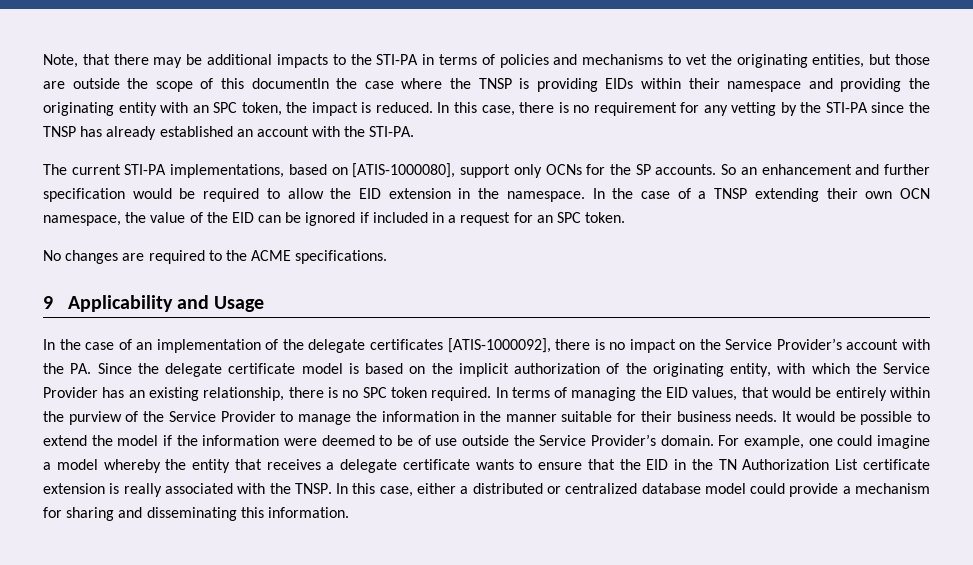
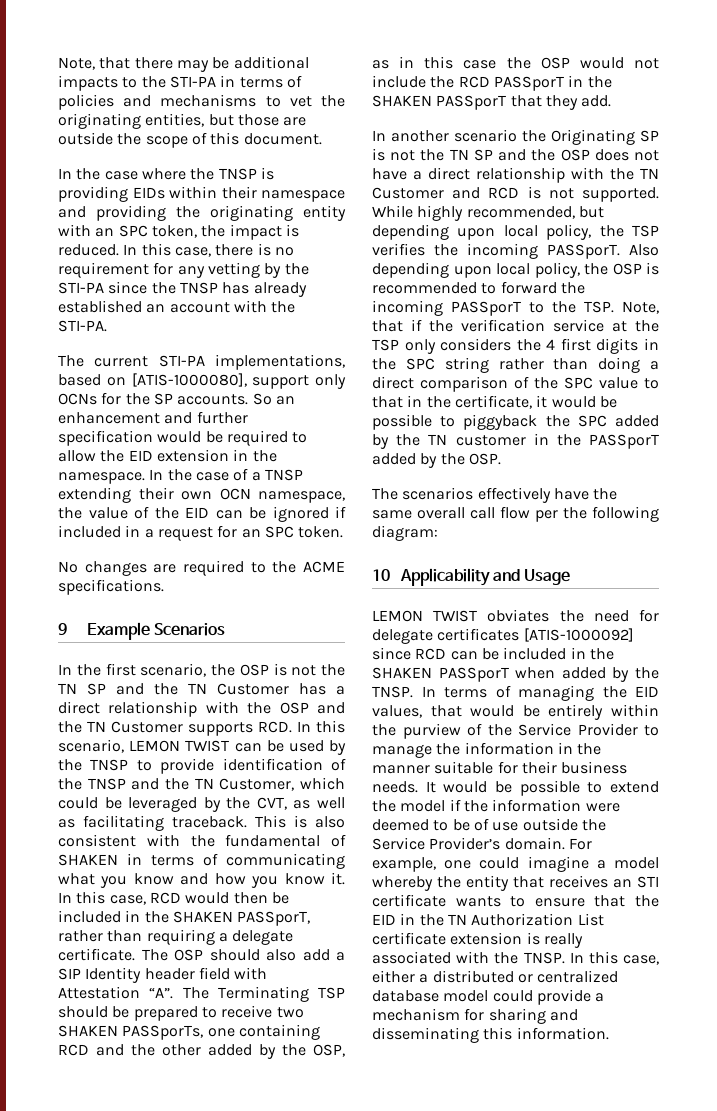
[251,78,329,89] documentIn -> [243,133,322,145] [58,168,72,179] document. // In
[67,295,265,312] [43,338,930,353] [43,363,930,377] [43,387,492,401] Applicability and Usage // In the case of an implementation of the delegate certificates [ATIS-1000092], there is no impact on the Service Provider’s account with the PA. Since the delegate certificate model is based on the implicit authorization of the originating entity, with which the Service Provider has an existing relationship, there is no SPC token required. -> [86,622,225,640] [58,663,345,677] [58,683,345,695] [58,701,345,717] [58,720,346,736] [58,739,346,755] [58,758,346,774] [58,777,345,791] [58,797,346,812] [58,815,345,831] [58,834,346,847] [58,853,345,869] [58,872,345,888] [58,891,289,905] [58,910,311,926] [58,929,294,945] [58,948,345,961] [58,967,268,983] [58,986,345,1002] [58,1005,304,1021] [58,1024,320,1040] [58,1044,345,1059] [372,56,659,69] [372,75,612,91] [372,95,612,110] [372,129,659,145] [372,148,659,161] [372,167,659,183] [372,186,659,202] [372,205,604,221] [372,224,659,240] [372,243,659,259] [372,262,659,278] [372,281,585,294] [372,300,659,316] [372,319,659,332] [372,338,659,354] [372,357,659,373] [372,376,659,392] [372,395,617,409] [372,414,659,430] [372,433,659,449] [372,453,501,468] [372,487,618,503] [372,506,659,522] [372,525,438,541] [372,568,571,586] [372,609,659,622] [372,628,634,644] [372,647,614,660] [372,667,659,682] [372,686,413,698] Example Scenarios // In the first scenario, the OSP is not the TN SP and the TN Customer has a direct relationship with the OSP and the TN Customer supports RCD. In this scenario, LEMON TWIST can be used by the TNSP to provide identification of the TNSP and the TN Customer, which could be leveraged by the CVT, as well as facilitating traceback. This is also consistent with the fundamental of SHAKEN in terms of communicating what you know and how you know it. In this case, RCD would then be included in the SHAKEN PASSporT, rather than requiring a delegate certificate. The OSP should also add a SIP Identity header field with Attestation “A”. The Terminating TSP should be prepared to receive two SHAKEN PASSporTs, one containing RCD and the other added by the OSP, as in this case the OSP would not include the RCD PASSporT in the SHAKEN PASSporT that they add. // In another scenario the Originating SP is not the TN SP and the OSP does not have a direct relationship with the TN Customer and RCD is not supported. While highly recommended, but depending upon local policy, the TSP verifies the incoming PASSporT. Also depending upon local policy, the OSP is recommended to forward the incoming PASSporT to the TSP. Note, that if the verification service at the TSP only considers the 4 first digits in the SPC string rather than doing a direct comparison of the SPC value to that in the certificate, it would be possible to piggyback the SPC added by the TN customer in the PASSporT added by the OSP. // The scenarios effectively have the same overall call flow per the following diagram: // 10 Applicability and Usage // LEMON TWIST obviates the need for delegate certificates [ATIS-1000092] since RCD can be included in the SHAKEN PASSporT when added by the TNSP.
[326,459,398,473] a delegate -> [613,876,659,888] an STI

